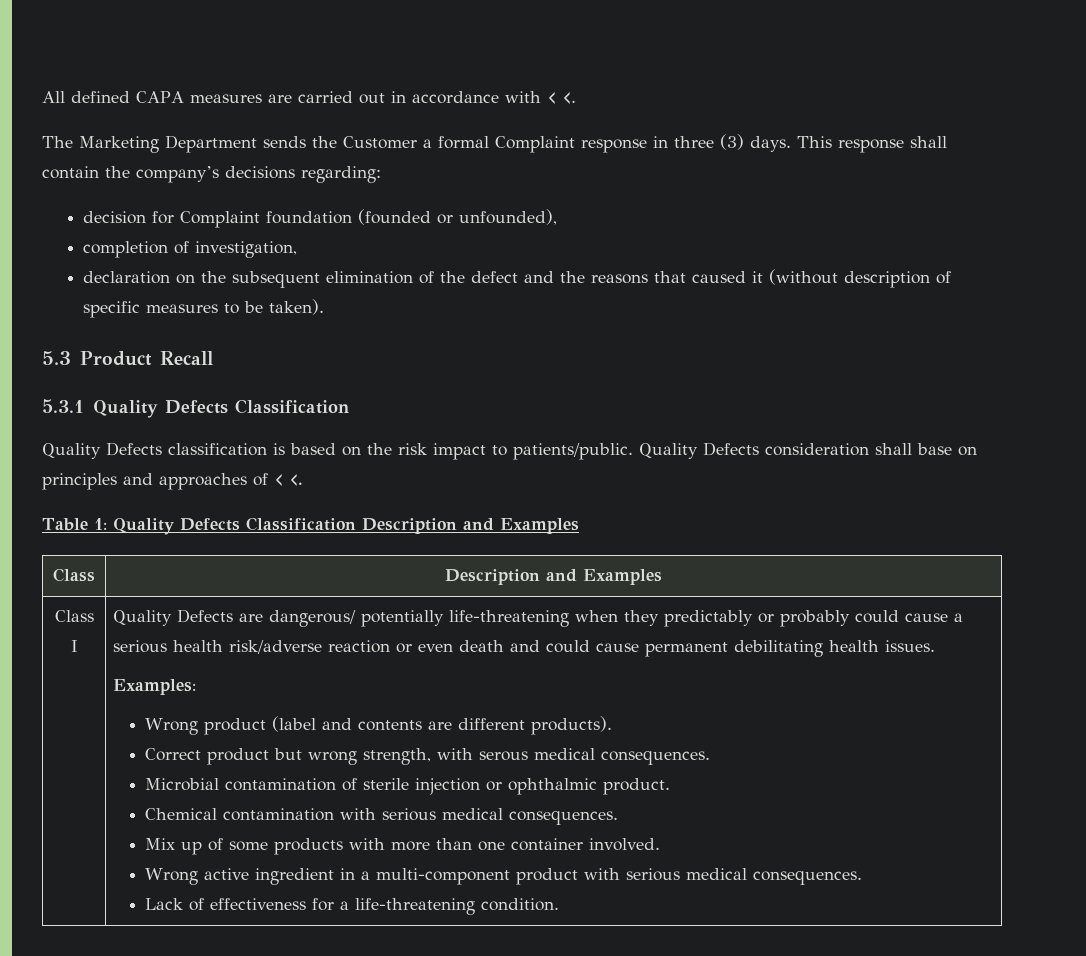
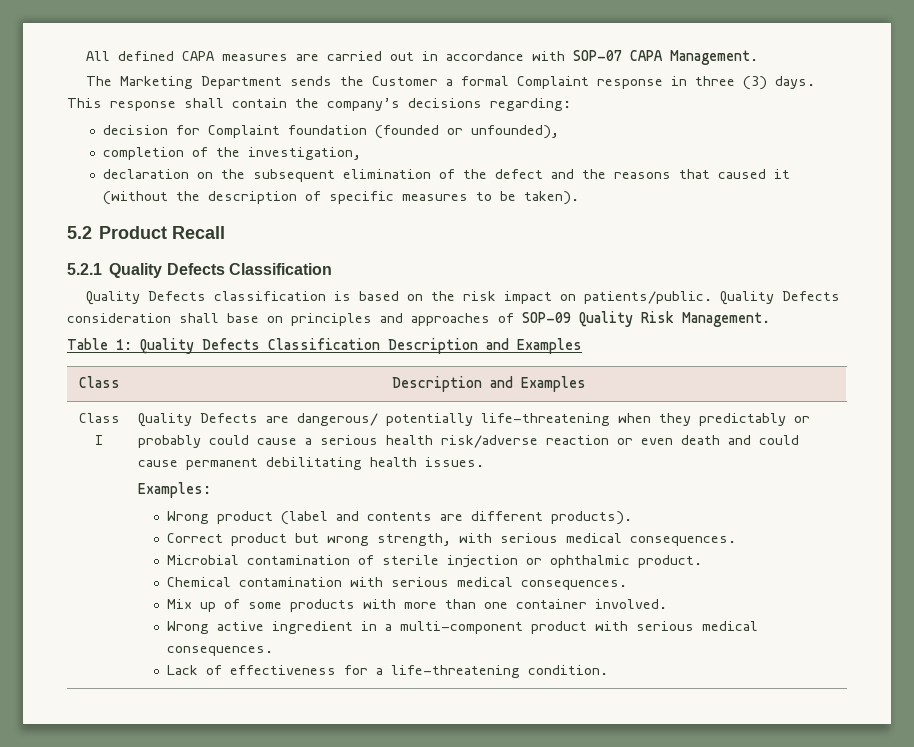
[546,92,576,104] < <. -> [573,50,759,65] SOP-07 CAPA Management.
(190, 247) none -> [216,147,241,157] the
(839, 277) none -> [176,191,201,201] the
[42,351,71,365] 5.3 -> [67,226,92,239] 5.2
[42,399,84,413] 5.3.1 -> [67,263,102,275] 5.2.1
[492,445,507,456] to -> [560,294,577,301] on
[274,474,303,486] < <. -> [522,311,770,327] SOP-09 Quality Risk Management.
[479,751,529,761] serous -> [499,533,558,543] serious

